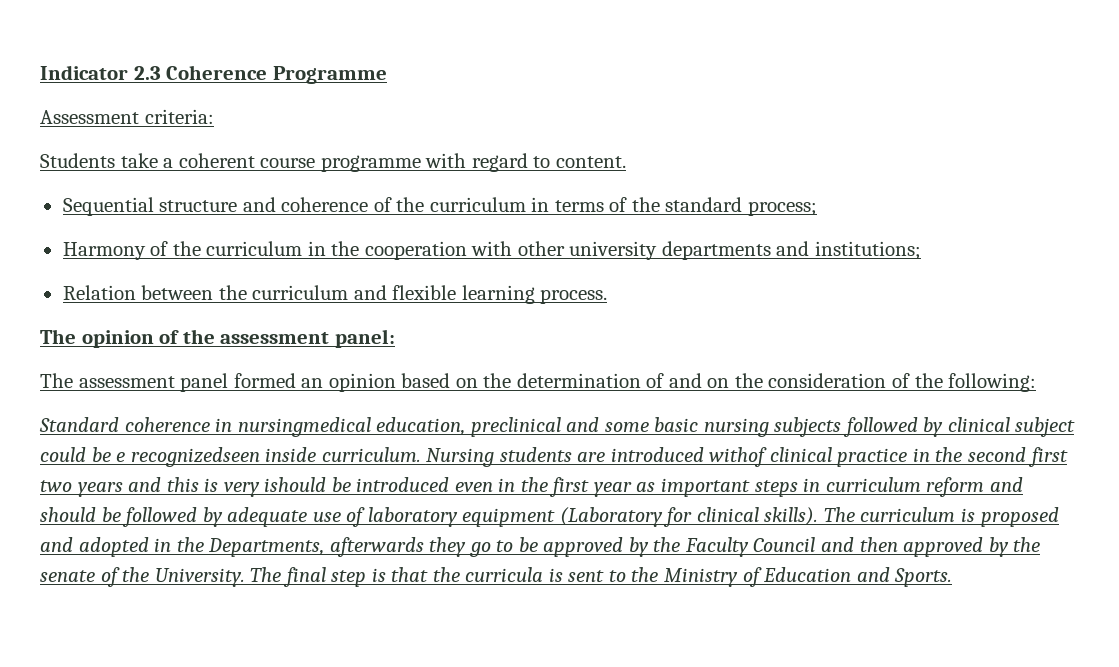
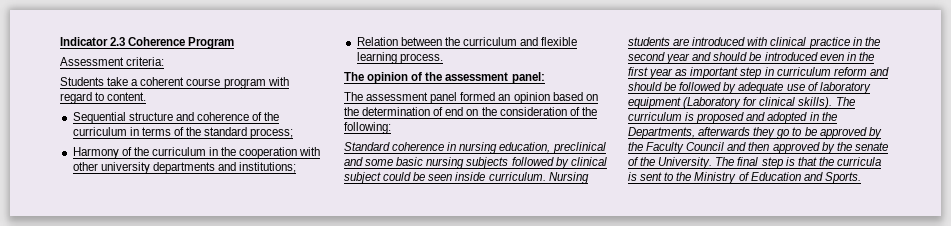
[272,66,387,84] Programme -> [188,37,235,49] Program
[320,155,421,172] programme -> [223,78,266,89] program
[668,373,702,388] and -> [445,107,464,116] end
[237,417,371,437] nursingmedical -> [459,142,498,154] nursing
[116,447,260,467] e recognizedseen -> [428,174,453,181] seen
[709,447,768,467] withof -> [747,37,768,46] with
[1027,447,1068,467] [40,477,327,497] first two years and this is very ishould -> [666,52,748,64] year and should
[754,480,798,497] steps -> [740,67,763,79] step

